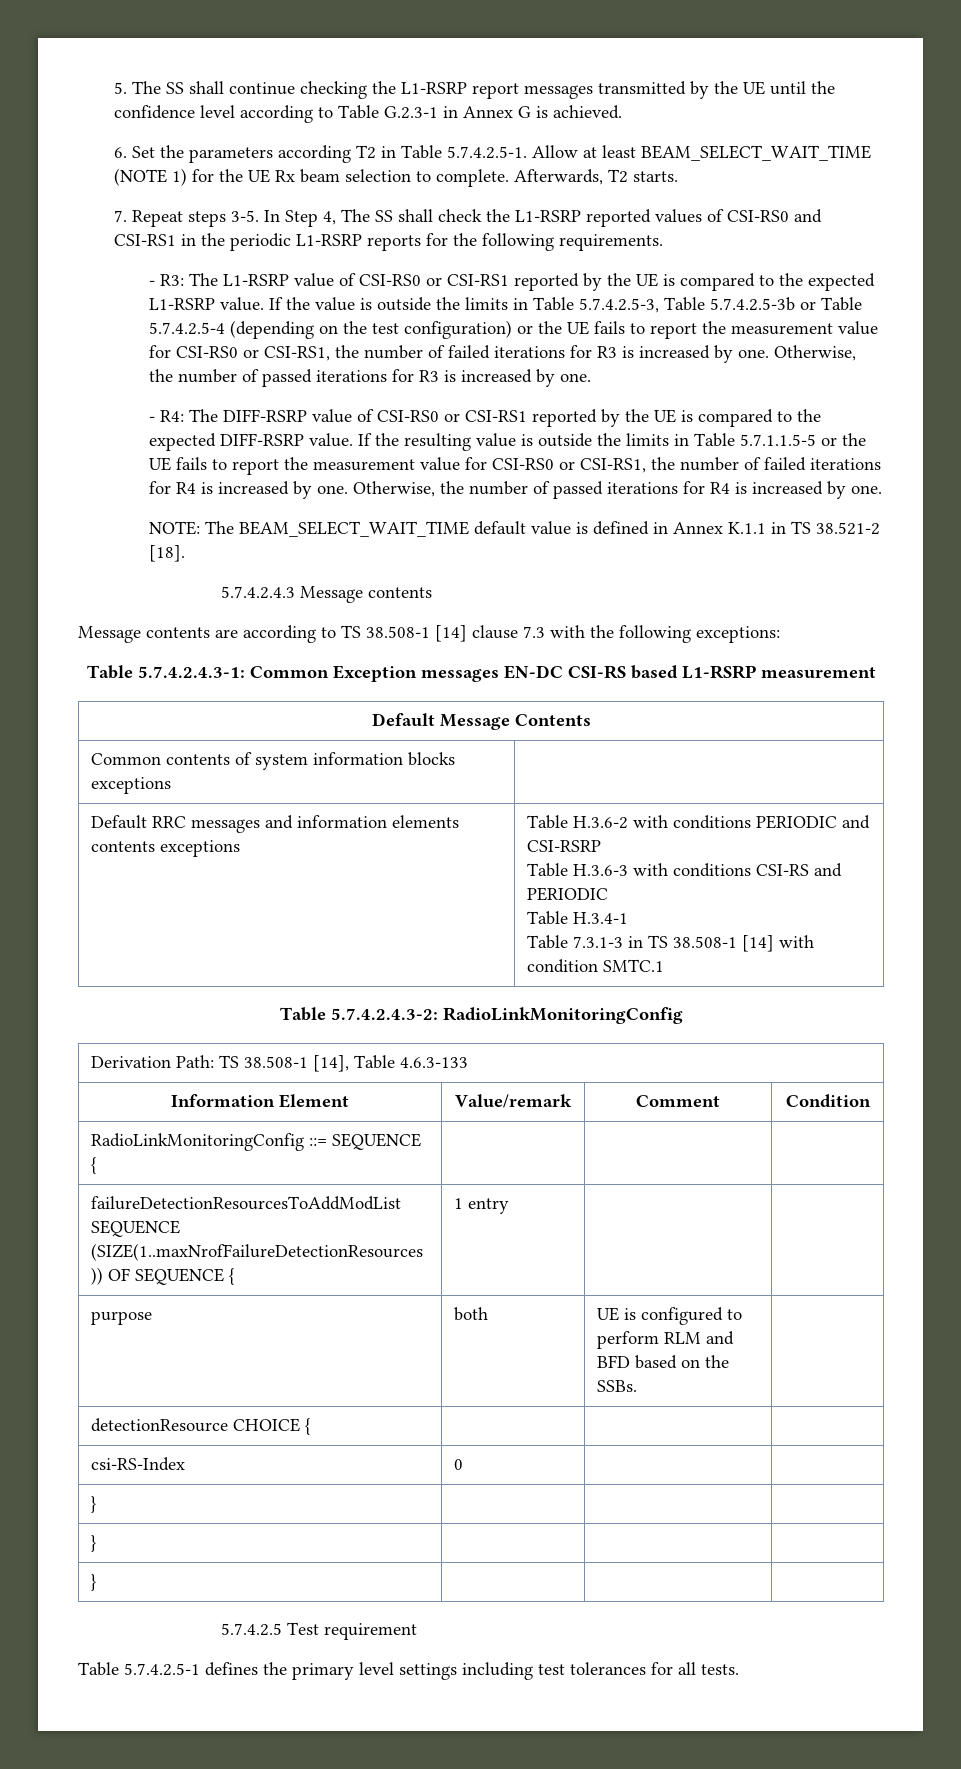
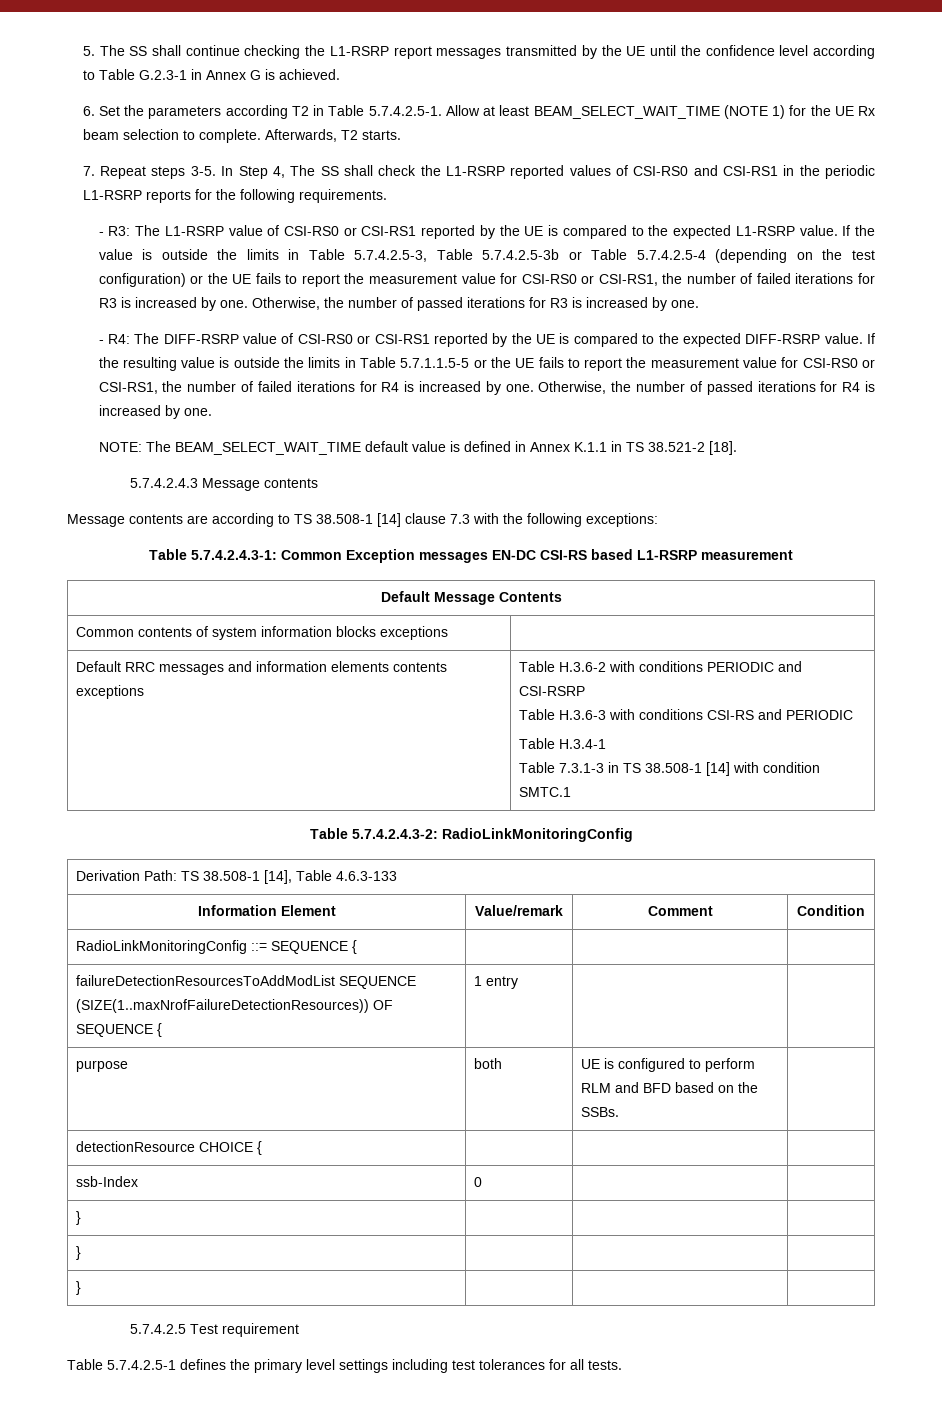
[91,1457,186,1471] csi-RS-Index -> [75,1176,138,1187] ssb-Index

